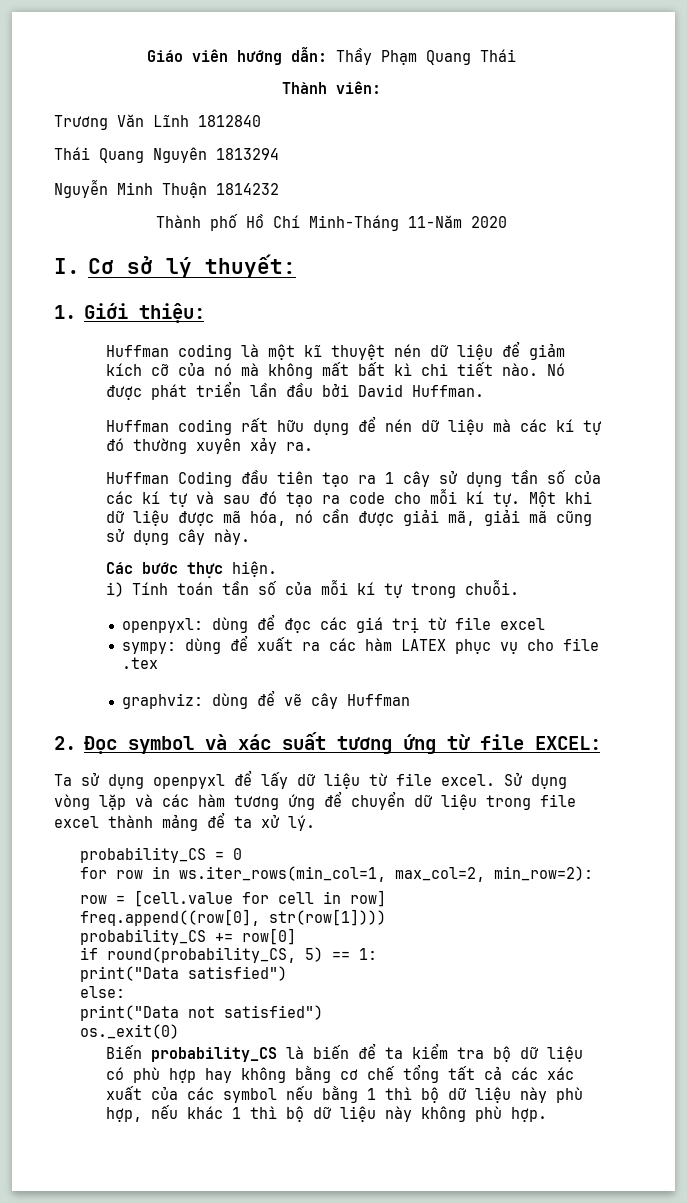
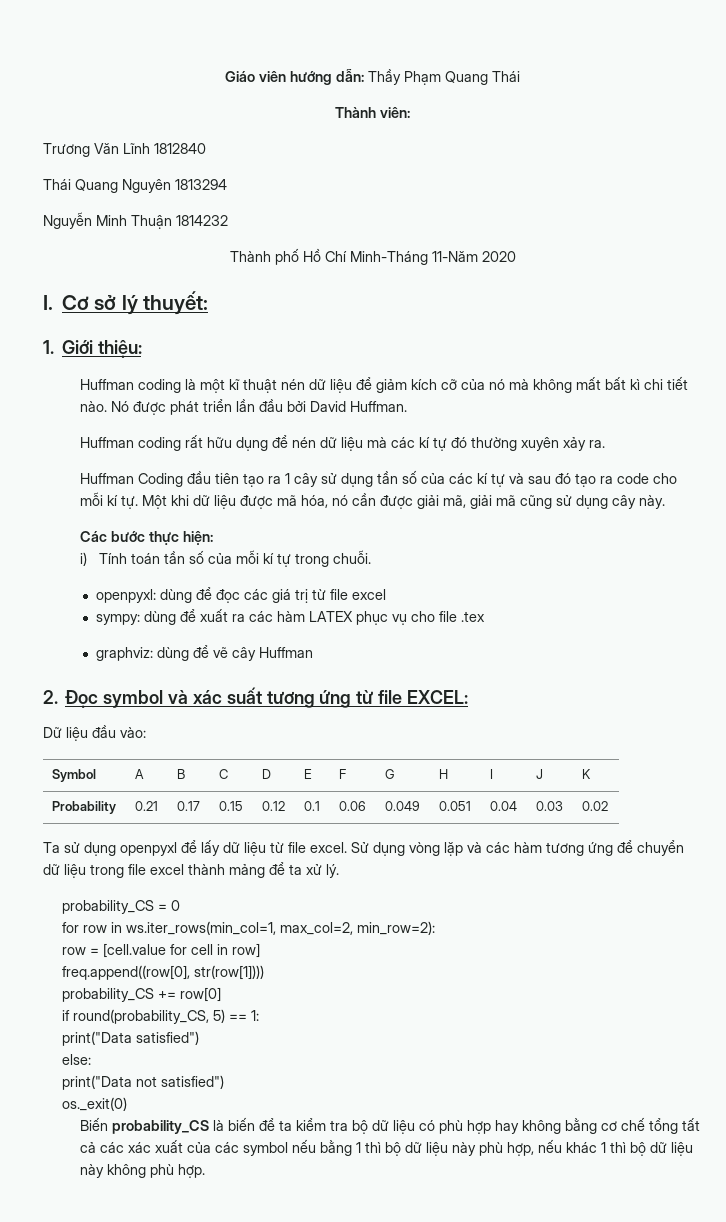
[330,344,385,360] thuyệt -> [243,379,278,393] thuật
[231,561,277,577] hiện. -> [183,531,214,546] hiện:
(601, 743) none -> [43,725,146,741] [52,769,97,782] [135,769,145,779] [177,769,186,779] [219,769,229,779] [262,769,272,779] [304,769,313,779] [339,769,347,779] [385,769,396,779] [439,769,449,779] [490,769,494,779] [536,769,544,779] [582,769,592,779] [52,801,117,814] [135,801,159,811] [177,801,201,811] [219,801,244,811] [262,801,286,811] [304,801,321,811] [339,801,367,811] [385,801,421,811] [439,801,472,811] [490,801,518,811] [536,801,564,811] [582,801,609,811] // Dữ liệu đầu vào: // Symbol | A | B | C | D | E | F | G | H | I | J | K // Probability | 0.21 | 0.17 | 0.15 | 0.12 | 0.1 | 0.06 | 0.049 | 0.051 | 0.04 | 0.03 | 0.02

